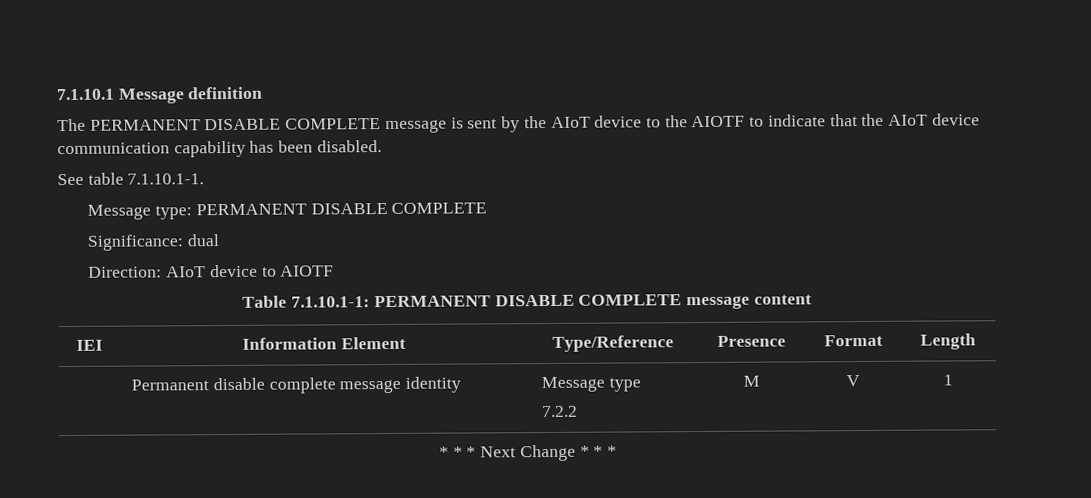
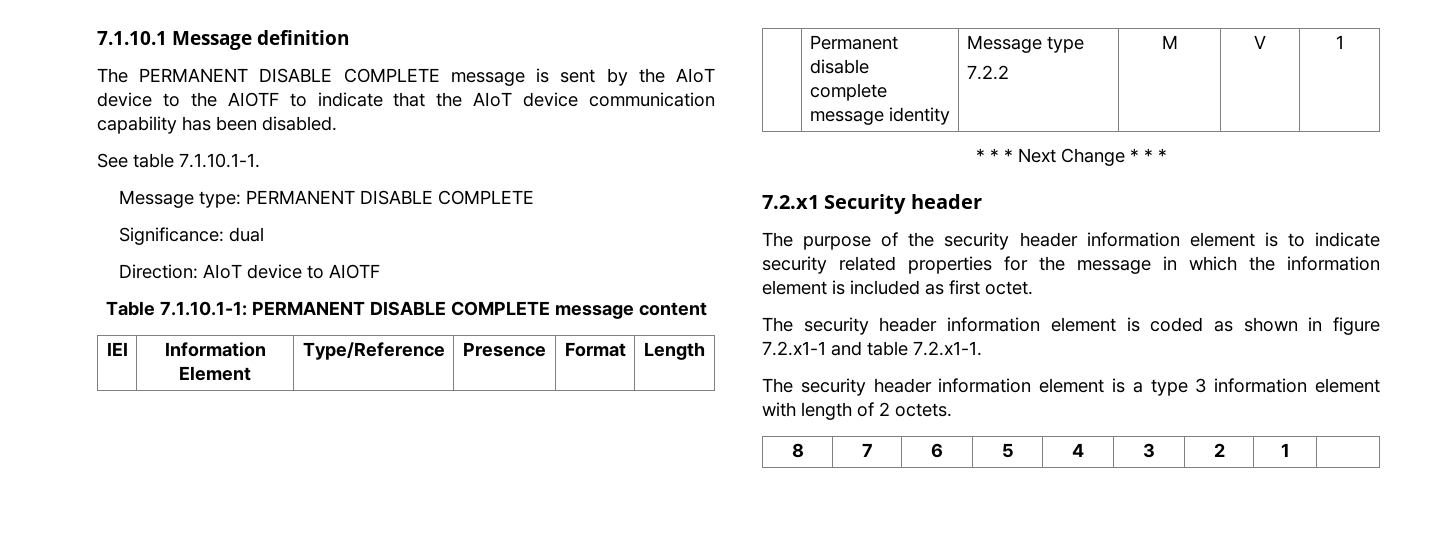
(618, 451) none -> [762,194,982,214] [762,232,1380,250] [762,256,1380,274] [762,280,1033,295] [762,317,1380,335] [762,341,982,356] [762,378,1380,396] [762,402,952,420] [791,443,804,458] [861,443,873,457] [931,443,943,458] [1001,443,1014,458] [1072,443,1084,457] [1143,443,1155,458] [1213,443,1225,457] [1280,443,1290,457] // 7.2.x1 Security header // The purpose of the security header information element is to indicate security related properties for the message in which the information element is included as first octet. // The security header information element is coded as shown in figure 7.2.x1-1 and table 7.2.x1-1. // The security header information element is a type 3 information element with length of 2 octets. // 8 | 7 | 6 | 5 | 4 | 3 | 2 | 1 |

